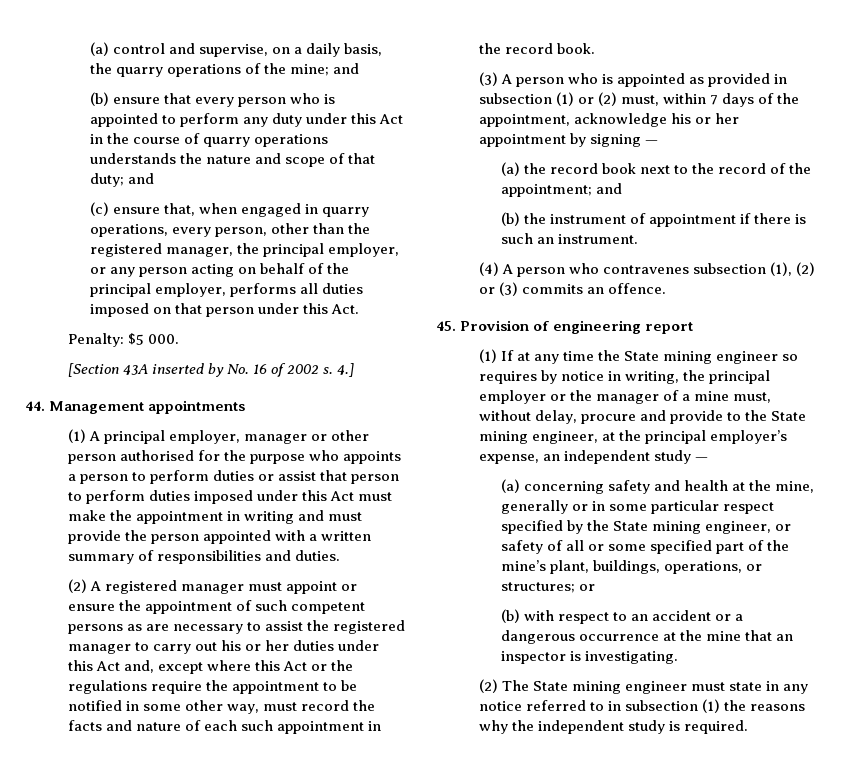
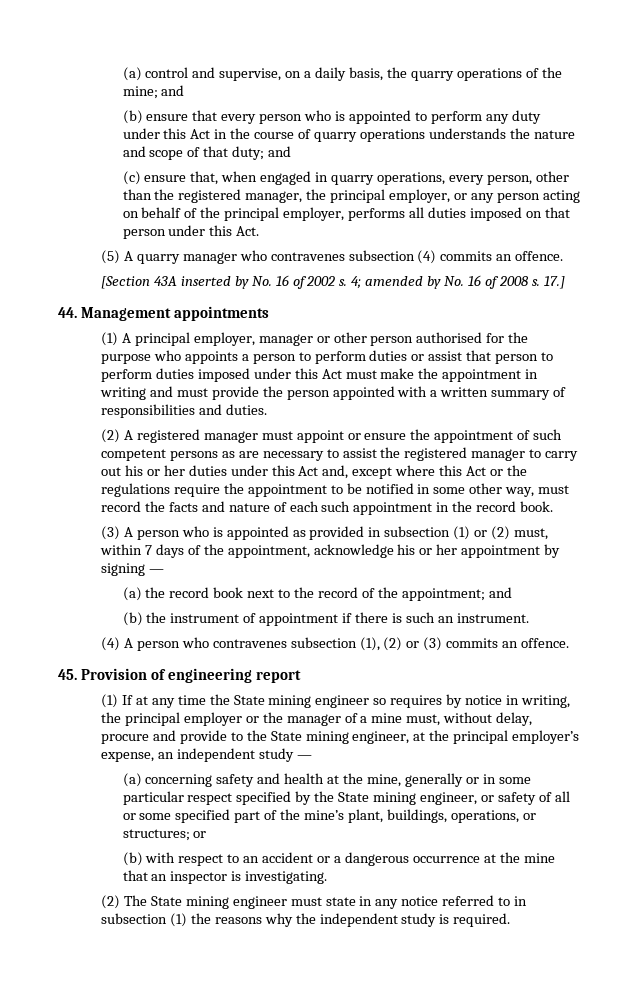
[68,333,180,347] Penalty: $5 000. -> [101,250,564,264] (5) A quarry manager who contravenes subsection (4) commits an offence.
[337,363,355,377] 4.] -> [351,275,565,289] 4; amended by No. 16 of 2008 s. 17.]

